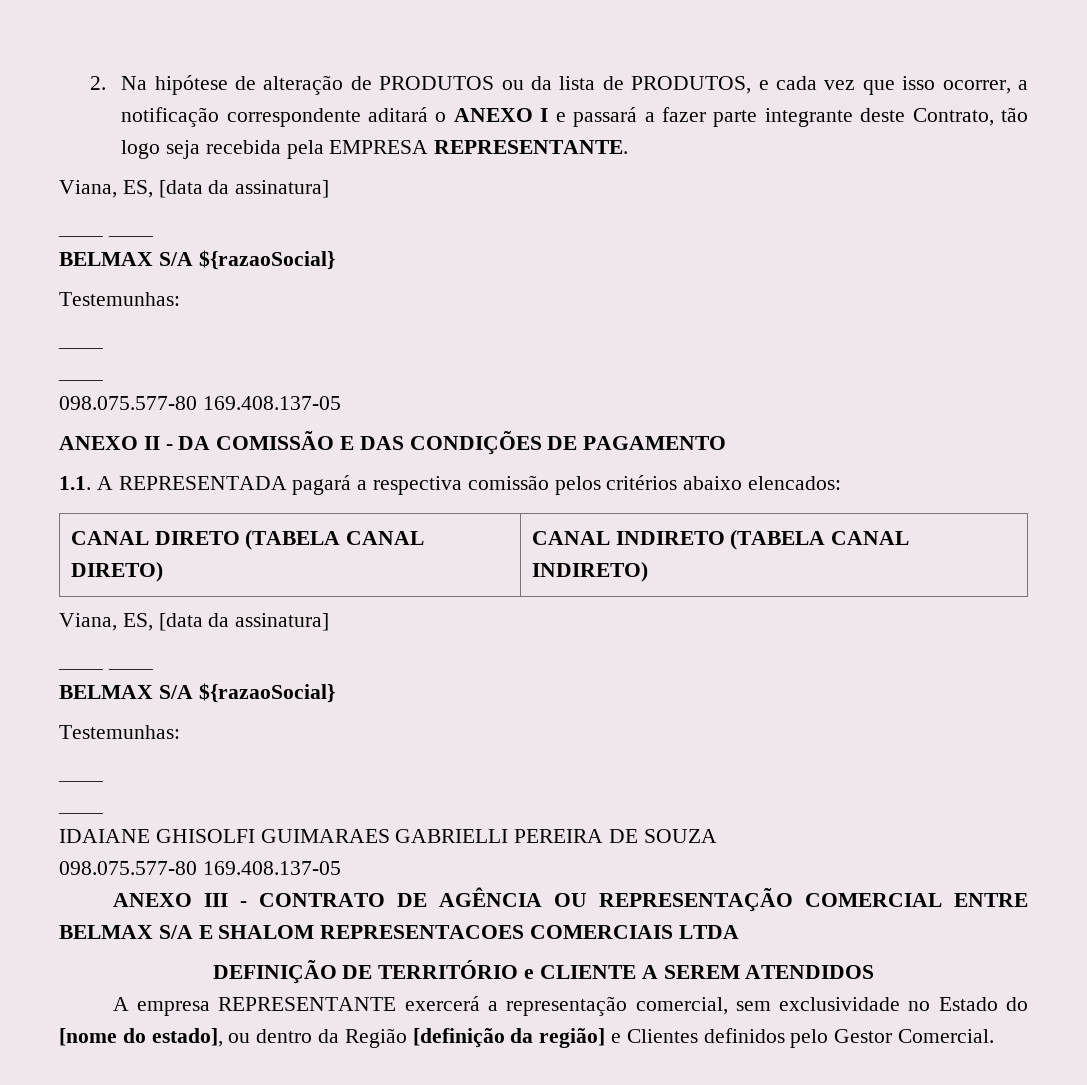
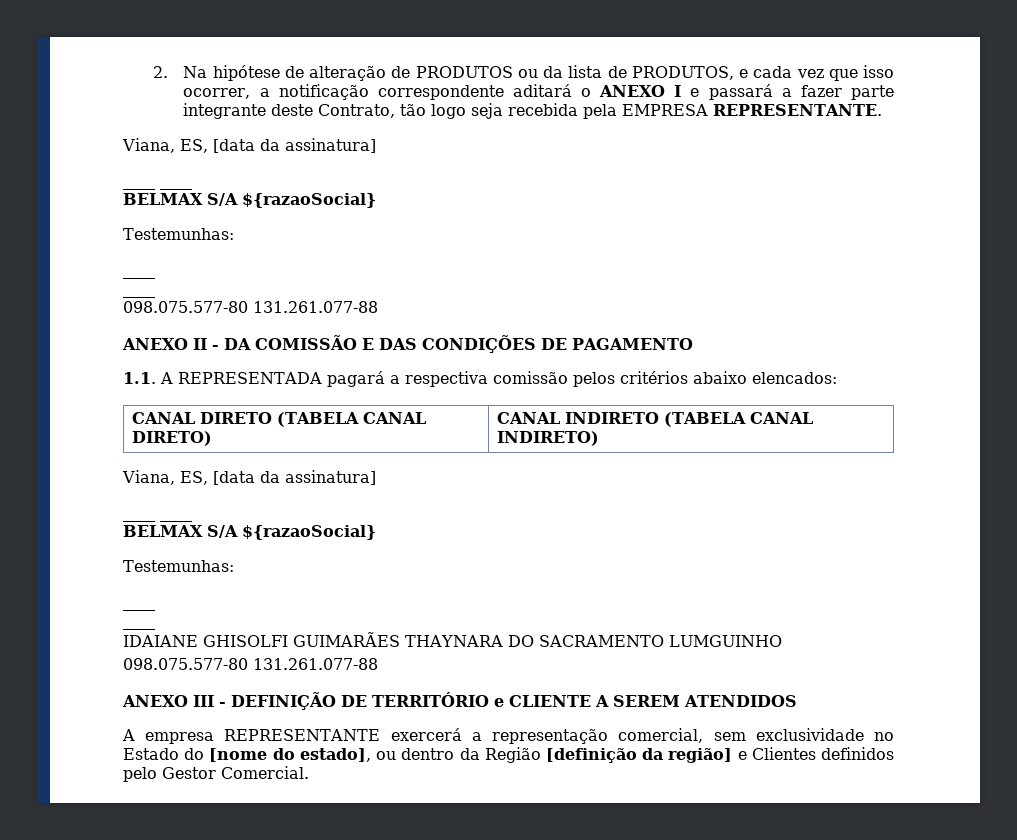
[202,396,341,410] 169.408.137-05 -> [253,301,378,313] 131.261.077-88
[260,829,717,843] [59,861,341,875] GUIMARAES GABRIELLI PEREIRA DE SOUZA // 098.075.577-80 169.408.137-05 -> [293,632,782,647] [123,658,378,670] GUIMARÃES THAYNARA DO SACRAMENTO LUMGUINHO // 098.075.577-80 131.261.077-88
[258,887,1028,912] [59,925,739,939] CONTRATO DE AGÊNCIA OU REPRESENTAÇÃO COMERCIAL ENTRE BELMAX S/A E SHALOM REPRESENTACOES COMERCIAIS LTDA // -> (226, 704) none

